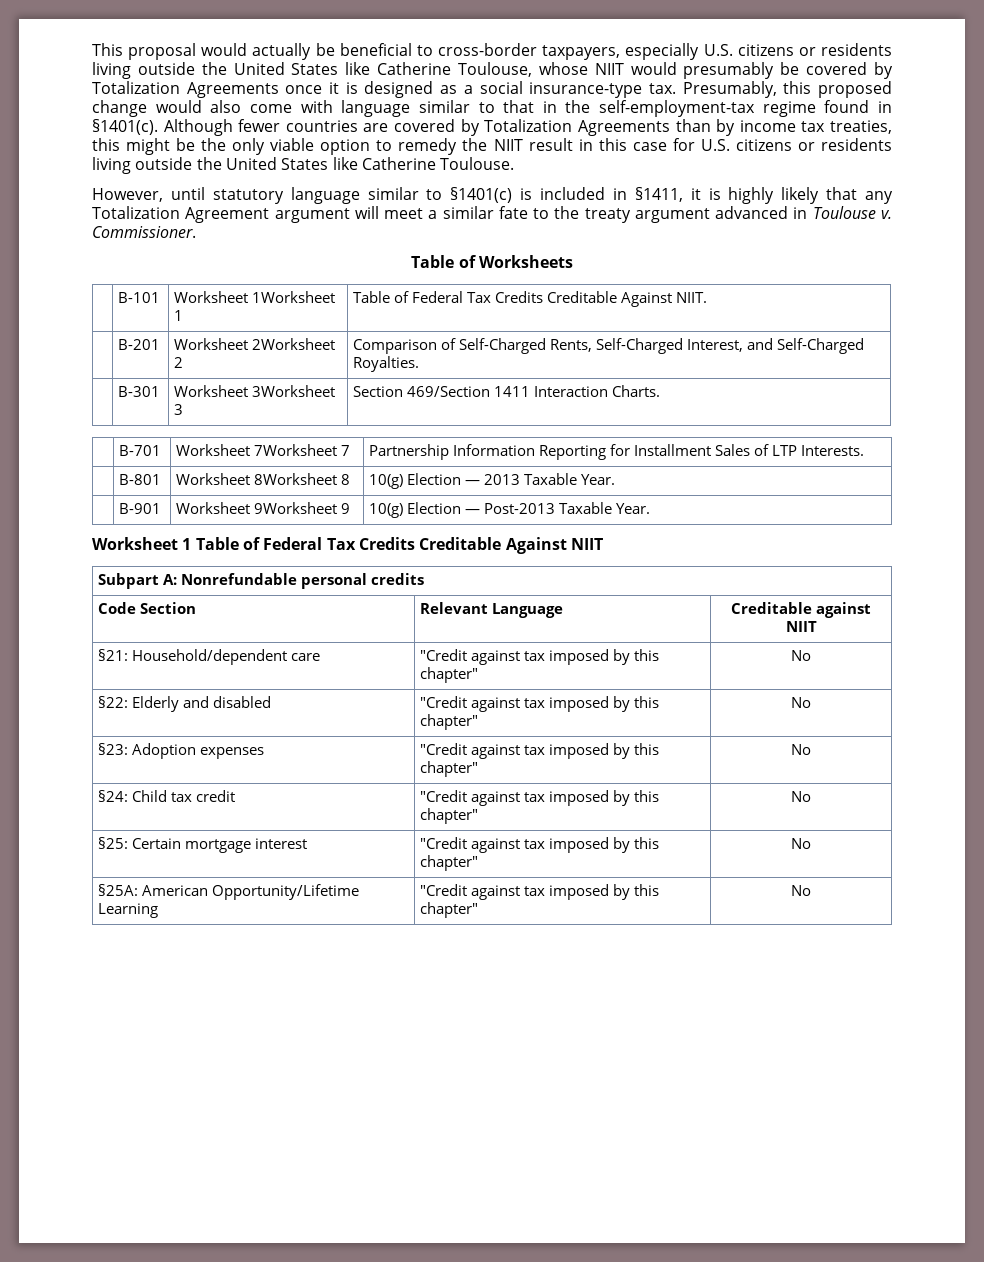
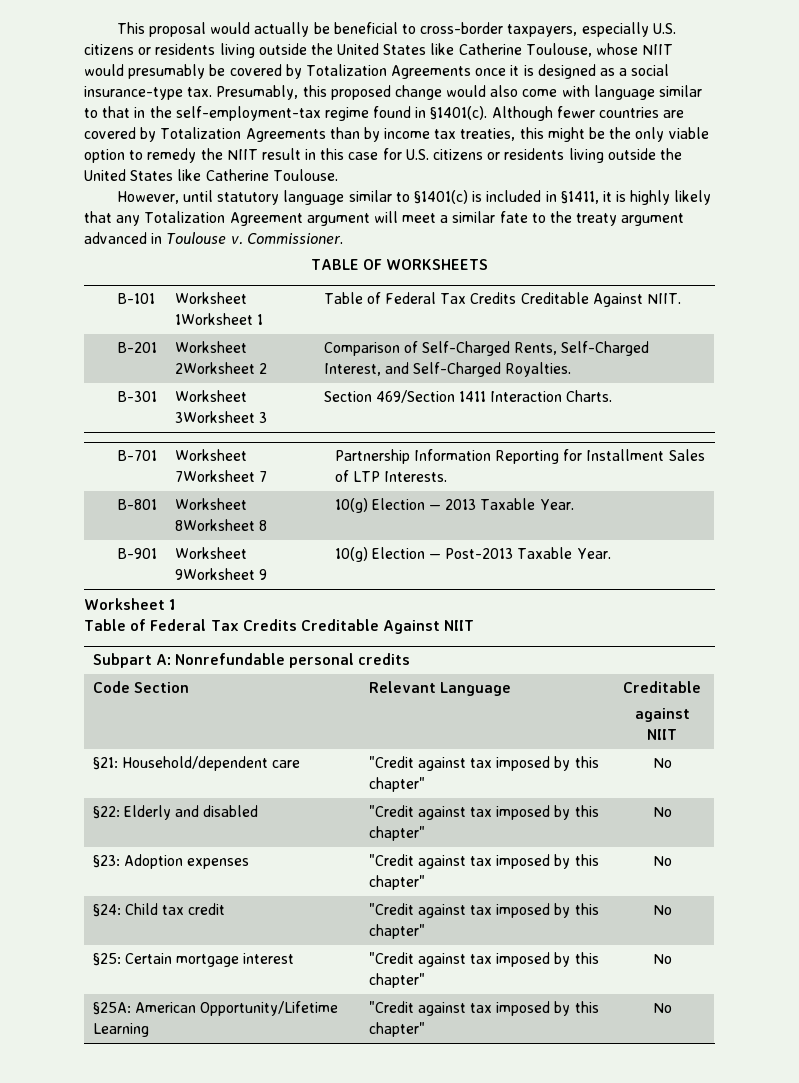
[411,255,573,268] Table of Worksheets -> [310,259,489,270] TABLE OF WORKSHEETS
(192, 544) none -> (176, 604) //
(813, 608) none -> (701, 687) //

